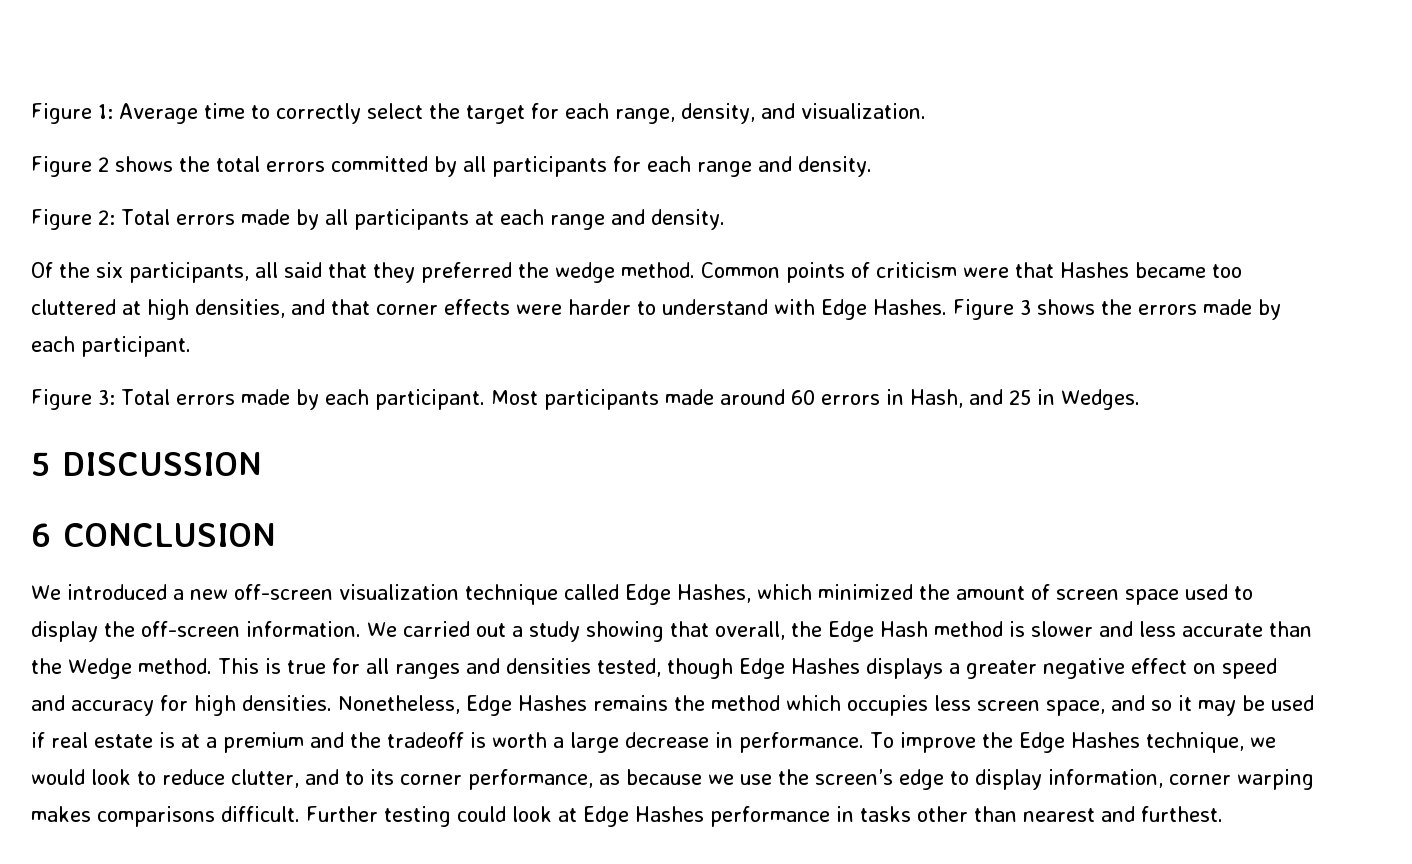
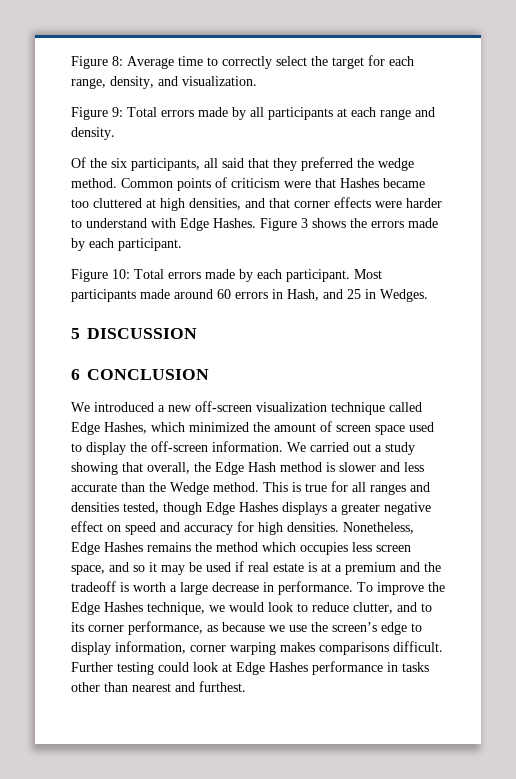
[31,103,113,124] Figure 1: -> [71,56,123,69] Figure 8:
[98,156,872,177] [31,209,115,230] 2 shows the total errors committed by all participants for each range and density. // Figure 2: -> [112,107,123,117] 9:
[98,390,115,405] 3: -> [112,269,130,279] 10:

